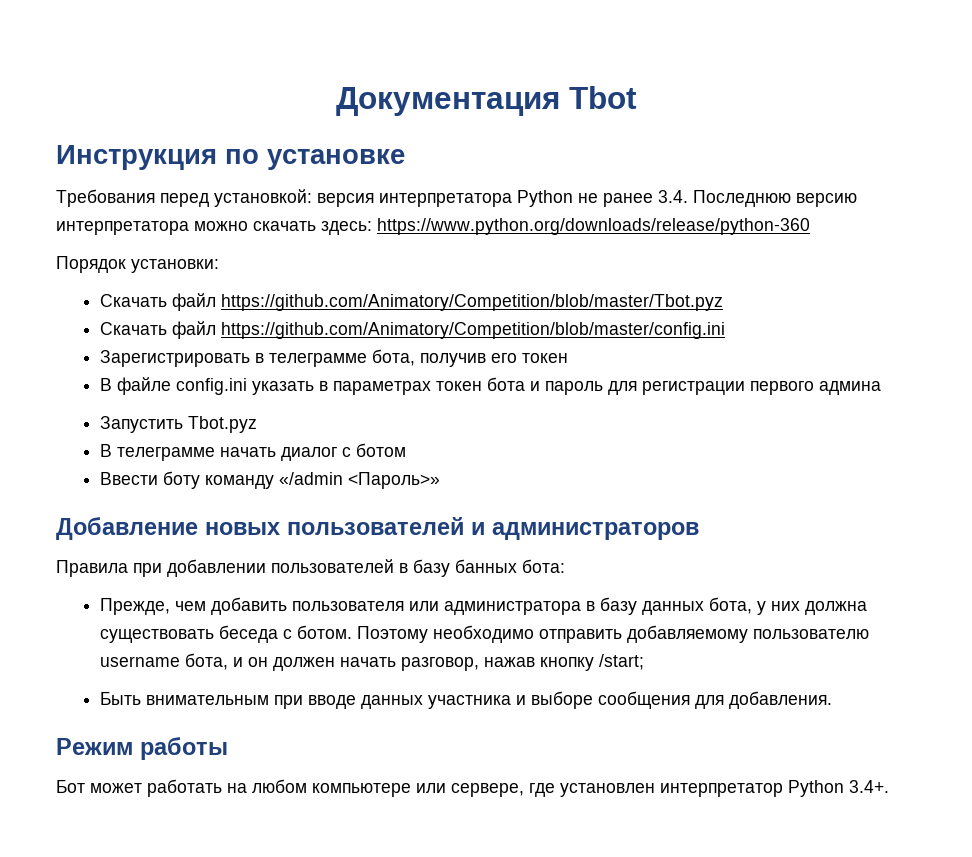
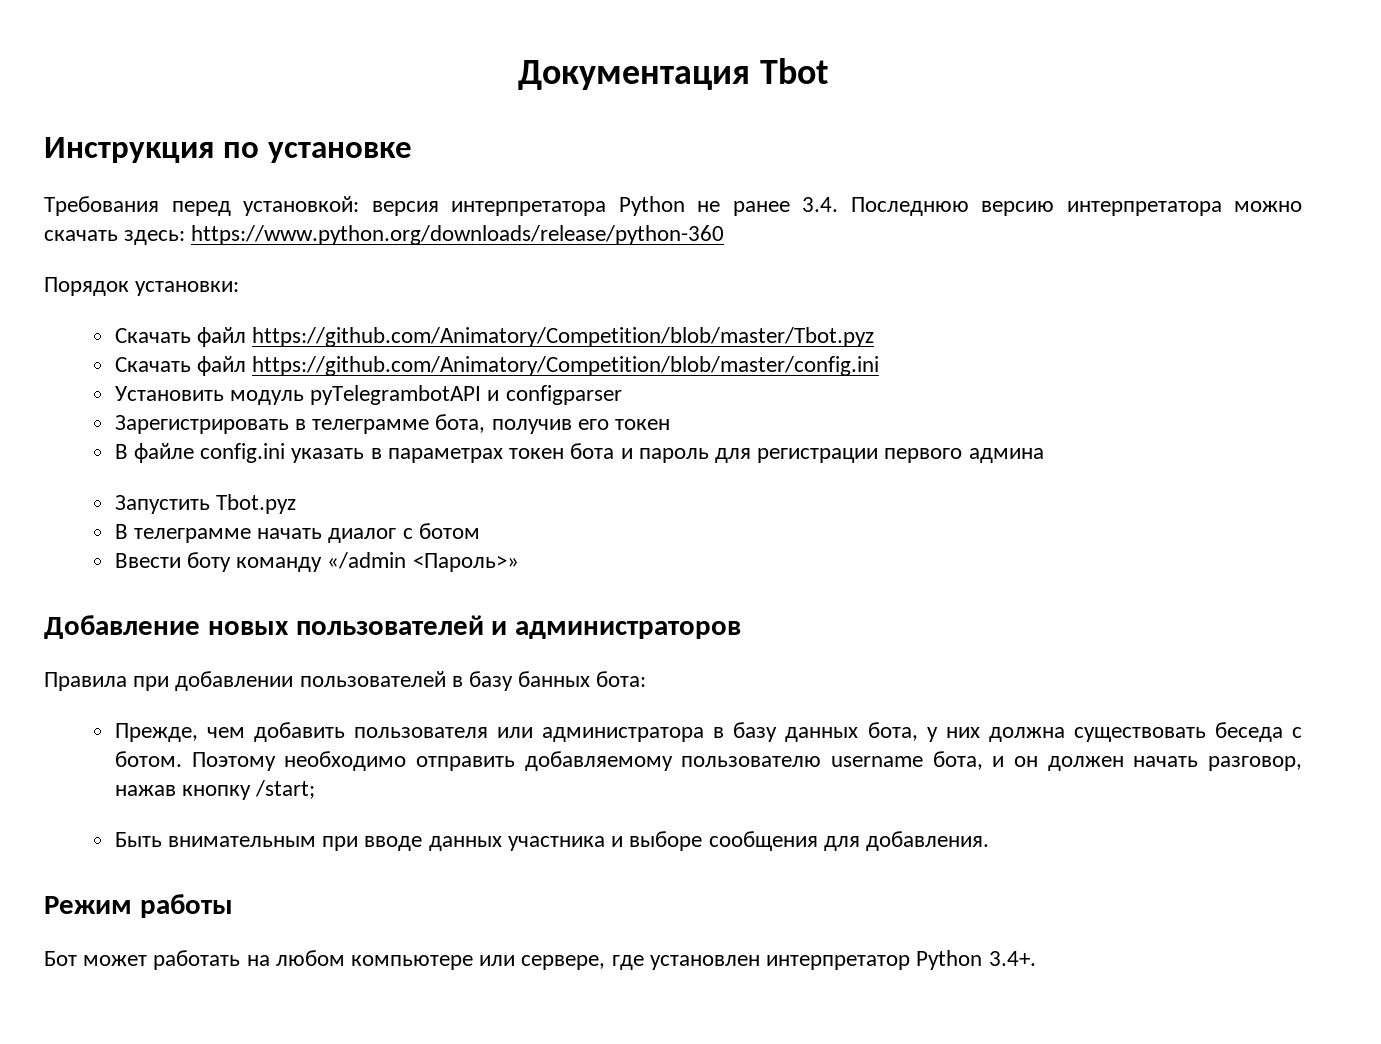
(726, 330) none -> [114,385,622,405] // Установить модуль pyTelegrambotAPI и configparser

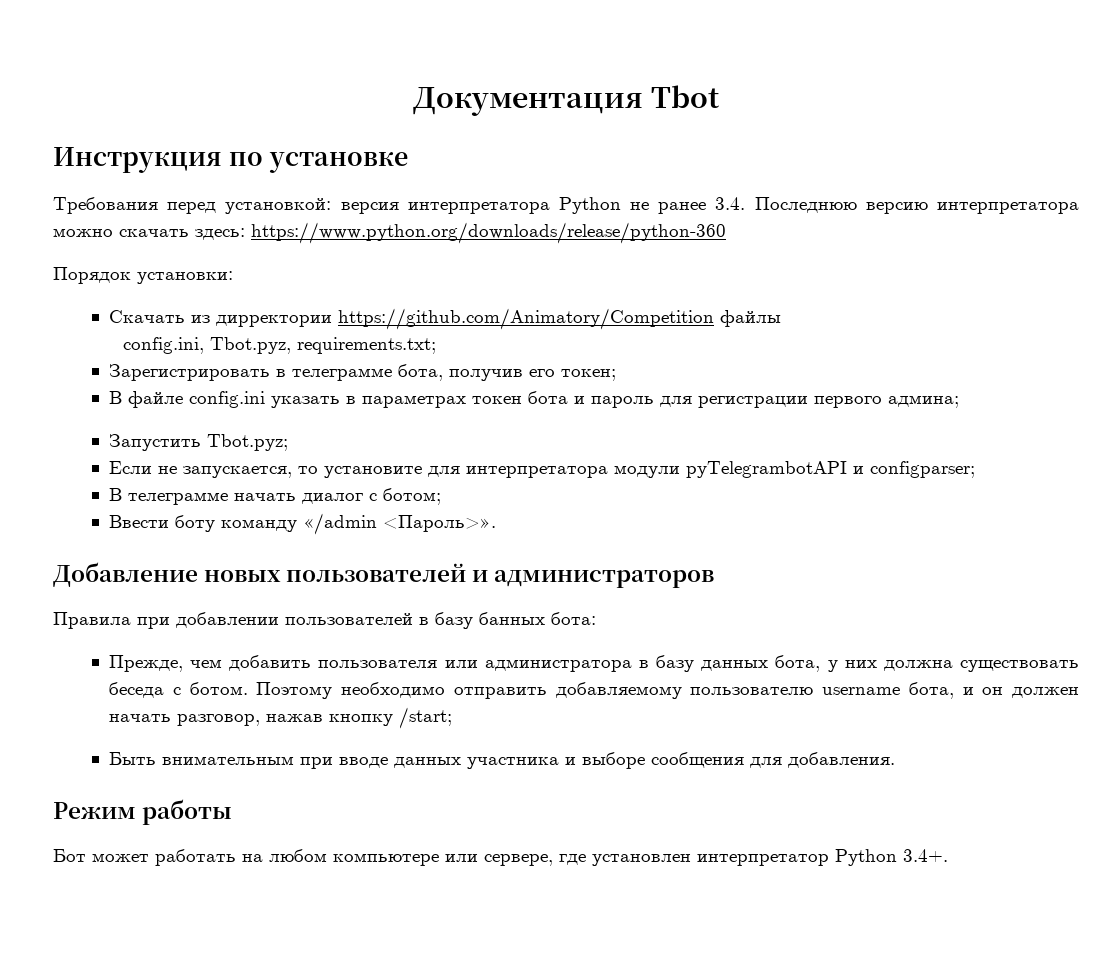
[197,327,875,347] [114,356,880,376] [114,385,622,405] файл https://github.com/Animatory/Competition/blob/master/Tbot.pyz // Скачать файл https://github.com/Animatory/Competition/blob/master/config.ini // Установить модуль pyTelegrambotAPI и configparser -> [191,308,782,330] [123,337,437,354] из дирректории https://github.com/Animatory/Competition файлы // сonfig.ini, Tbot.pyz, requirements.txt;
[615,419,671,430] токен -> [561,369,617,381] токен;
[968,448,1044,463] админа -> [888,395,960,408] админа;
[216,494,297,514] Tbot.pyz -> [207,434,289,451] [109,461,976,478] Tbot.pyz; // Если не запускается, то установите для интерпретатора модули pyTelegrambotAPI и configparser;
[418,523,480,539] ботом -> [383,488,442,505] ботом;
[412,553,519,572] <Пароль>» -> [383,515,497,532] <Пароль>».

